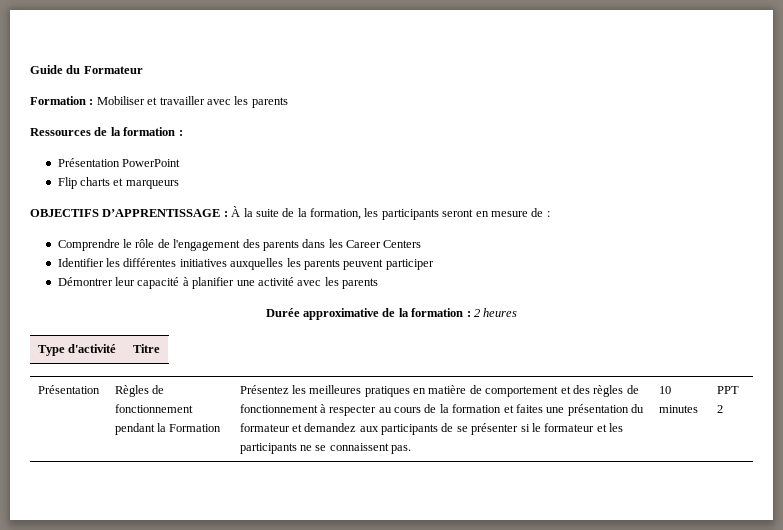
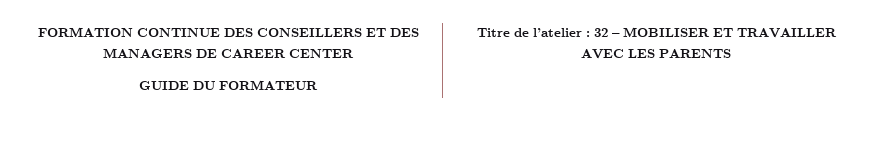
[30,65,143,74] [30,96,288,108] [30,127,183,136] [57,158,181,167] [57,177,179,189] [30,206,550,220] [57,239,422,251] [57,258,434,270] [57,277,379,289] [265,308,518,320] [37,344,116,356] [132,344,160,353] [37,385,100,394] [114,385,164,397] [114,404,193,413] [114,423,222,435] [239,385,639,397] [239,404,645,416] [239,423,624,435] [239,443,412,454] [658,386,671,394] [658,405,698,413] [716,386,739,394] [716,405,723,413] Guide du Formateur // Formation : Mobiliser et travailler avec les parents // Ressources de la formation : // Présentation PowerPoint // Flip charts et marqueurs // OBJECTIFS D’APPRENTISSAGE : À la suite de la formation, les participants seront en mesure de : // Comprendre le rôle de l'engagement des parents dans les Career Centers // Identifier les différentes initiatives auxquelles les parents peuvent participer // Démontrer leur capacité à planifier une activité avec les parents // Durée approximative de la formation : 2 heures // Type d'activité | Titre // Présentation | Règles de fonctionnement pendant la Formation | Présentez les meilleures pratiques en matière de comportement et des règles de fonctionnement à respecter au cours de la formation et faites une présentation du formateur et demandez aux participants de se présenter si le formateur et les participants ne se connaissent pas. | 10 minutes | PPT 2 -> [37,27,419,37] [103,48,354,58] [139,80,318,90] [476,27,837,38] [581,49,731,59] FORMATION CONTINUE DES CONSEILLERS ET DES MANAGERS DE CAREER CENTER // GUIDE DU FORMATEUR // Titre de l’atelier : 32 – MOBILISER ET TRAVAILLER AVEC LES PARENTS

